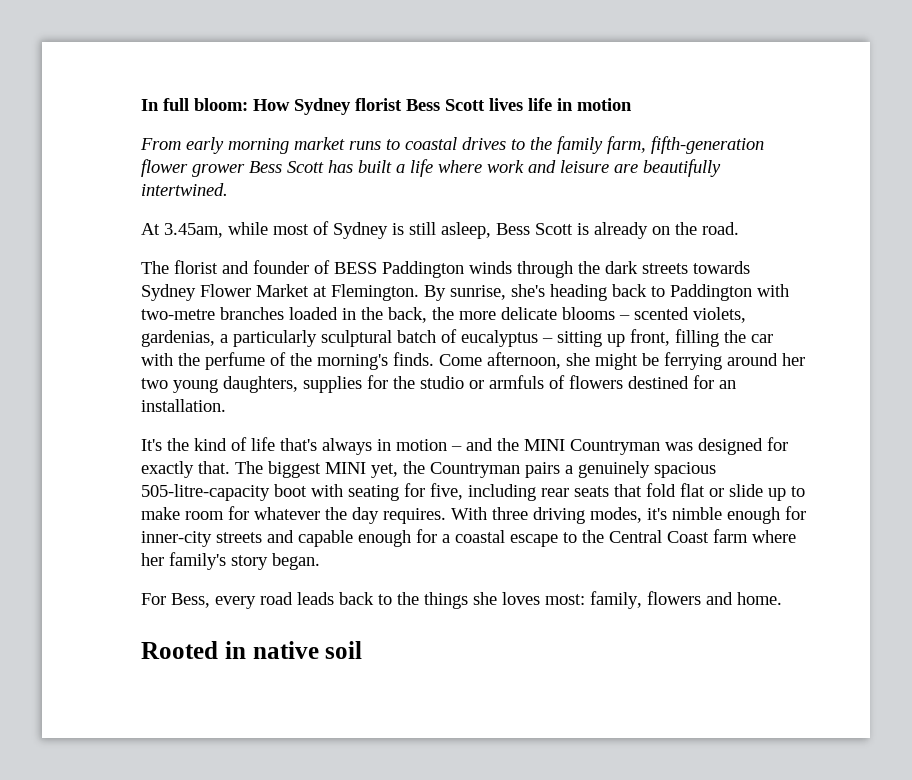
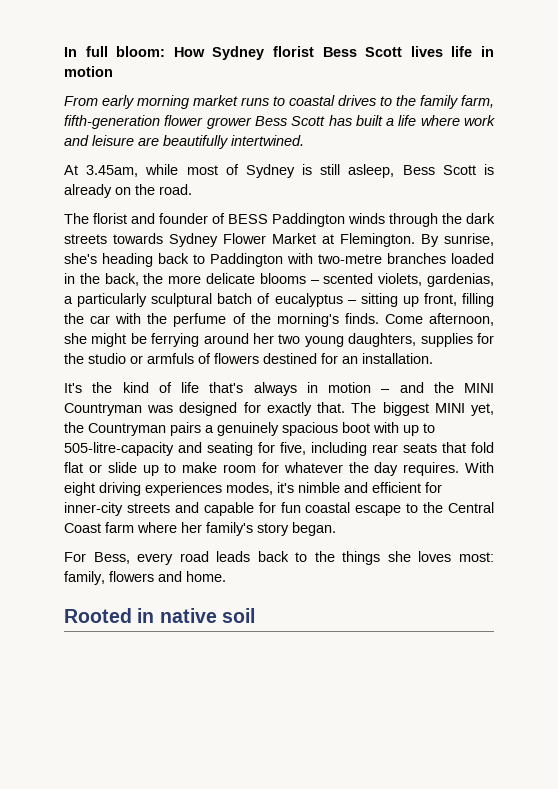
[141,484,270,501] 505-litre-capacity -> (338, 429) none
(343, 490) none -> [403,423,435,436] [64,442,202,456] up to 505-litre-capacity and
[492,507,585,524] three driving -> [64,482,222,496] eight driving experiences
[727,507,780,524] enough -> [344,482,421,493] and efficient
[358,529,450,547] enough for a -> [258,502,301,513] for fun

